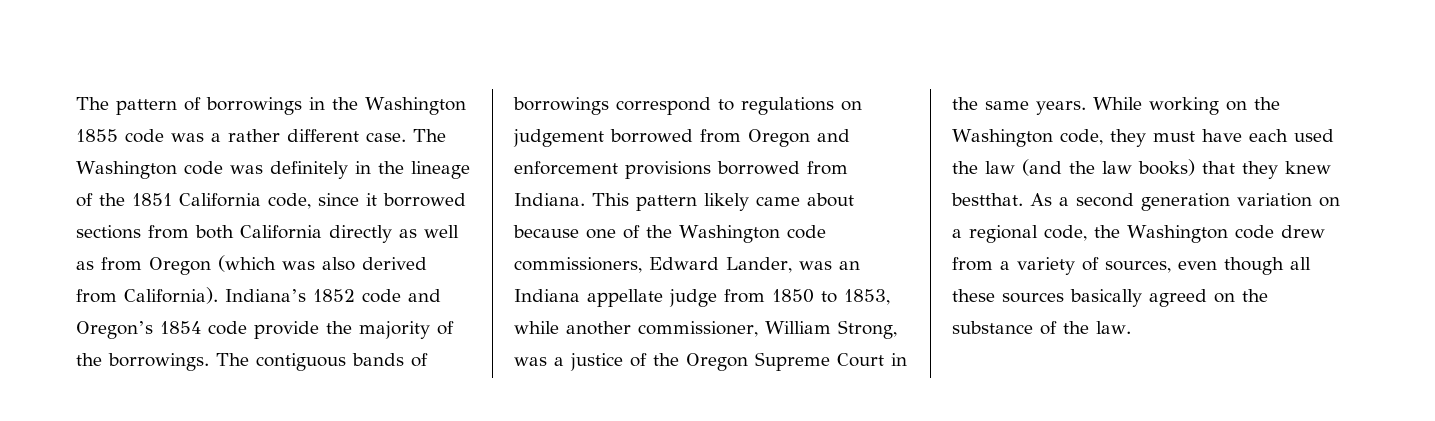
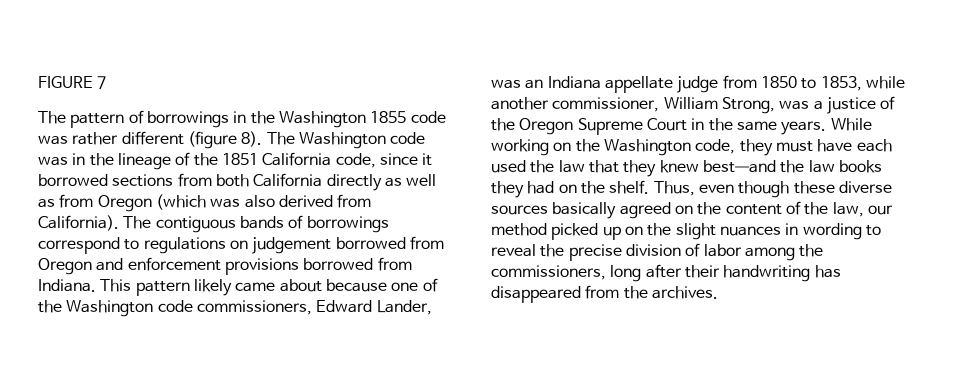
(76, 103) none -> [38,76,107,89] FIGURE 7 //
[211,133,221,142] a -> (68, 140) none
[366,132,406,142] case. -> [187,131,263,149] (figure 8).
[269,161,348,179] definitely -> (68, 161) none
[225,289,441,303] [76,321,454,339] [76,353,209,371] Indiana’s 1852 code and Oregon’s 1854 code provide the majority of the borrowings. -> (119, 223) none
[1022,159,1331,179] [951,193,1340,211] [952,225,1325,243] [952,257,1311,275] [952,289,995,302] (and the law books) that they knew bestthat. As a second generation variation on a regional code, the Washington code drew from a variety of sources, even though all these -> [588,160,882,177] [491,180,892,198] that they knew best—and the law books they had on the shelf. Thus, even though these diverse
[952,321,1131,335] substance of the law. -> [725,201,893,217] [491,223,881,240] [491,243,824,261] [491,264,841,282] [491,285,718,303] content of the law, our method picked up on the slight nuances in wording to reveal the precise division of labor among the commissioners, long after their handwriting has disappeared from the archives.

